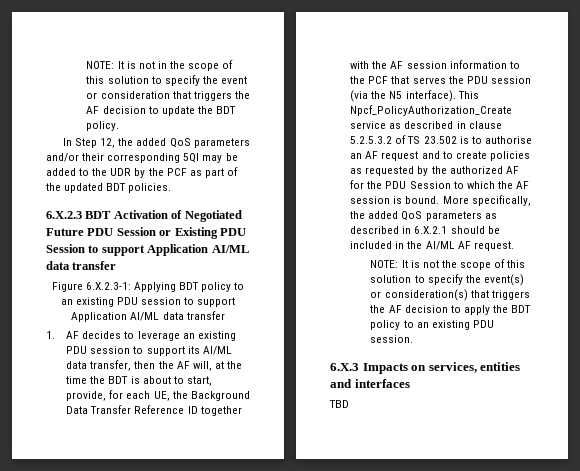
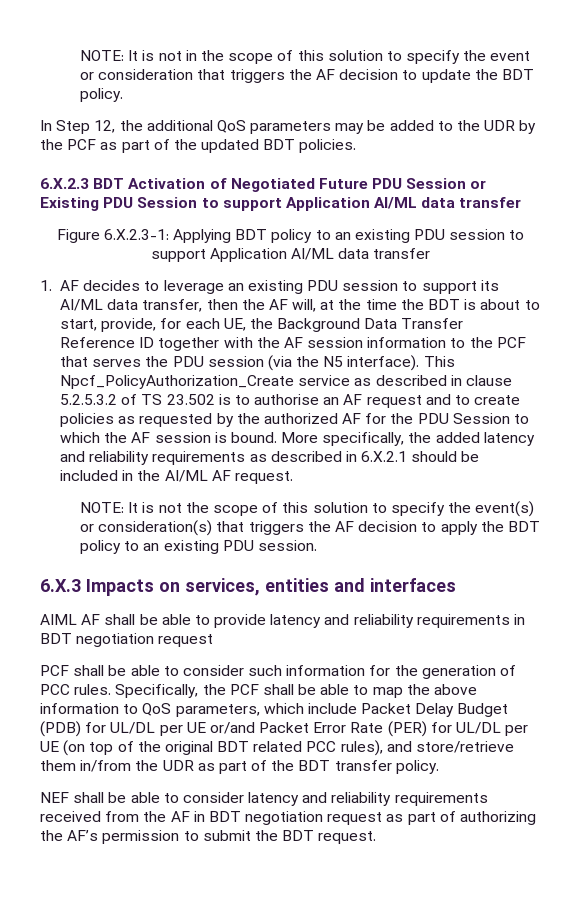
[136,138,250,148] [46,153,200,163] added QoS parameters and/or their corresponding 5QI -> [146,120,332,134] additional QoS parameters
[401,211,482,221] QoS parameters -> [483,432,535,446] [60,451,246,465] latency and reliability requirements
[329,400,349,408] TBD -> [40,614,526,628] [40,633,214,647] [40,665,517,679] [40,684,478,698] [40,703,509,717] [40,721,529,737] [40,740,515,756] [40,760,439,774] [40,792,488,806] [40,811,537,825] [40,830,377,844] AIML AF shall be able to provide latency and reliability requirements in BDT negotiation request // PCF shall be able to consider such information for the generation of PCC rules. Specifically, the PCF shall be able to map the above information to QoS parameters, which include Packet Delay Budget (PDB) for UL/DL per UE or/and Packet Error Rate (PER) for UL/DL per UE (on top of the original BDT related PCC rules), and store/retrieve them in/from the UDR as part of the BDT transfer policy. // NEF shall be able to consider latency and reliability requirements received from the AF in BDT negotiation request as part of authorizing the AF’s permission to submit the BDT request.

